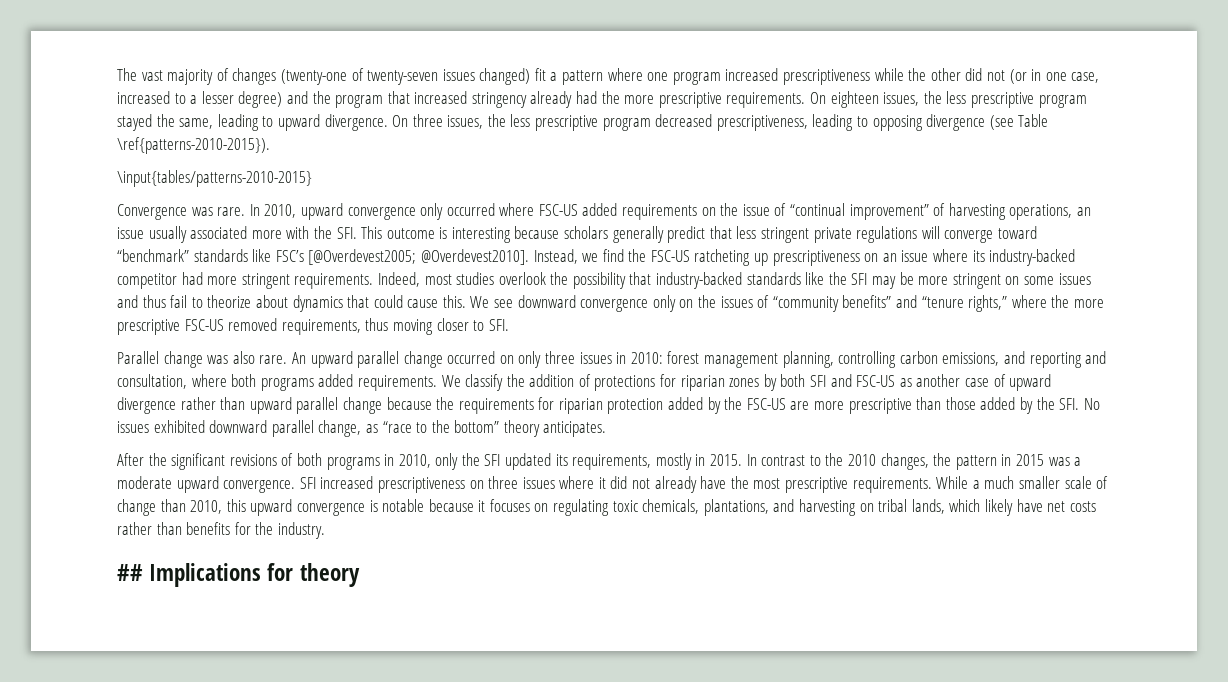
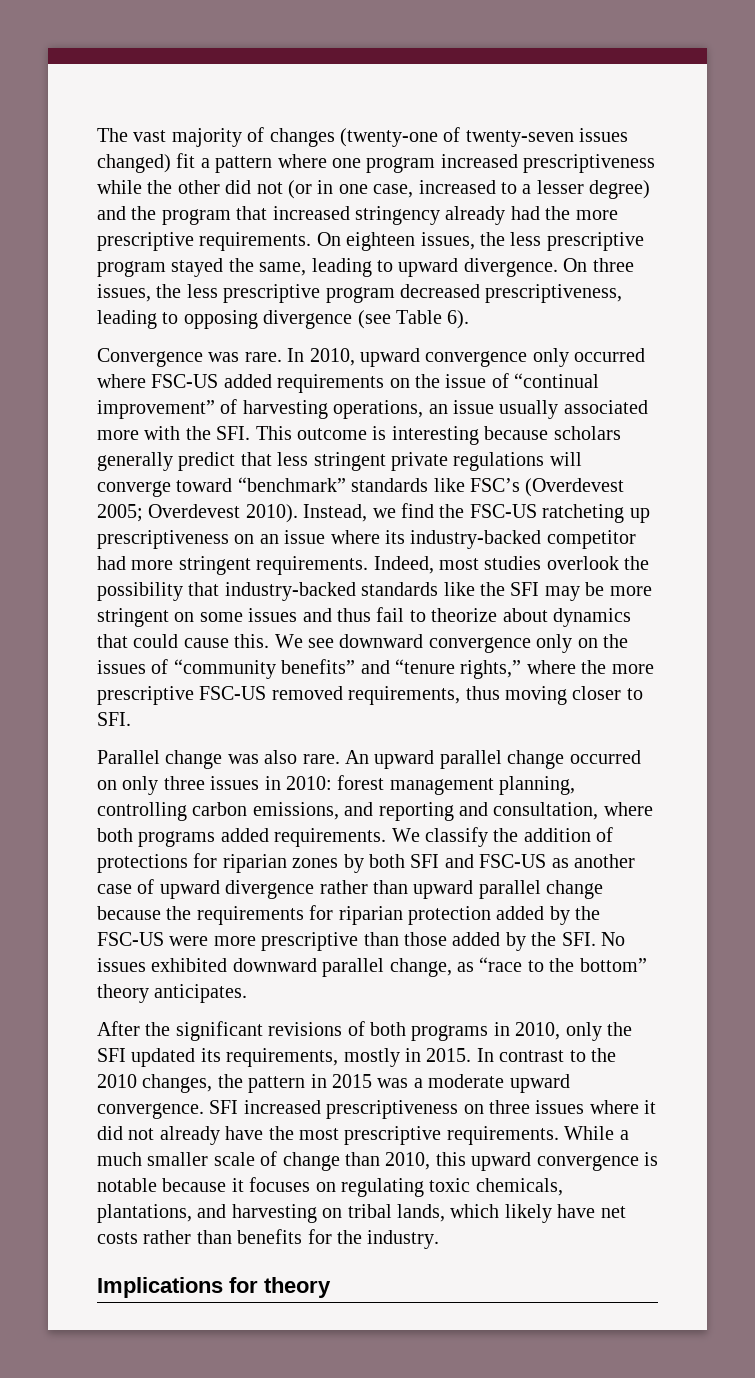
[117,137,270,154] [117,170,312,187] \ref{patterns-2010-2015}). // \input{tables/patterns-2010-2015} -> [447,310,470,329] 6).
[308,249,529,265] [@Overdevest2005; @Overdevest2010]. -> [525,478,625,497] [97,504,298,523] (Overdevest 2005; Overdevest 2010).
[790,401,810,410] are -> [169,936,209,946] were
[117,564,143,581] ## -> (440, 1239) none

